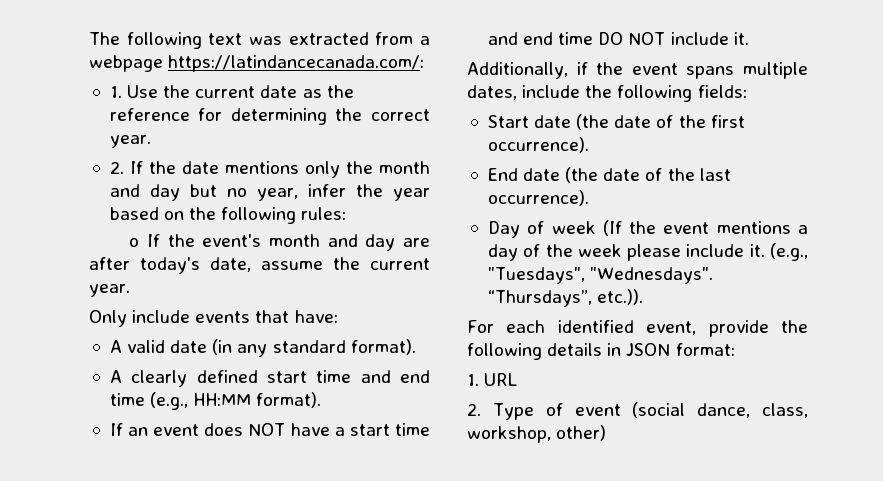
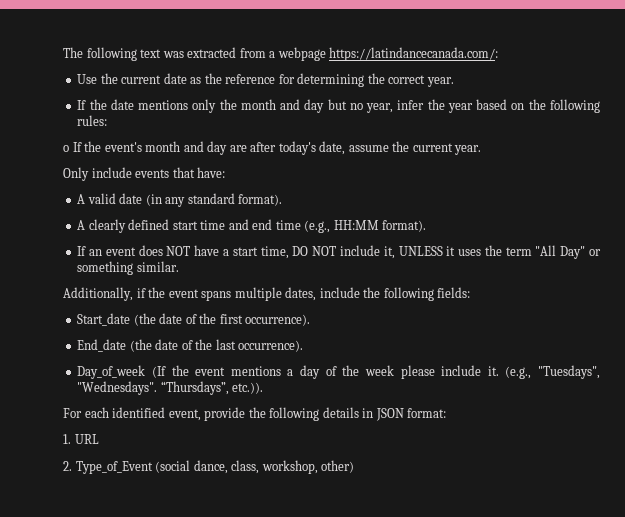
[109,86,122,98] 1. -> (499, 54) none
[109,161,124,174] 2. -> (454, 82) none
[394,423,430,436] [487,32,749,45] time and end time DO NOT include it. -> [260,245,602,259] [77,261,179,275] time, DO NOT include it, UNLESS it uses the term "All Day" or something similar.
[487,115,572,128] Start date -> [77,313,131,326] Start_date
[487,168,561,181] End date -> [77,339,127,352] End_date
[487,221,596,238] Day of week -> [77,365,146,379] Day_of_week
[492,403,621,420] Type of event -> [75,461,153,474] Type_of_Event

